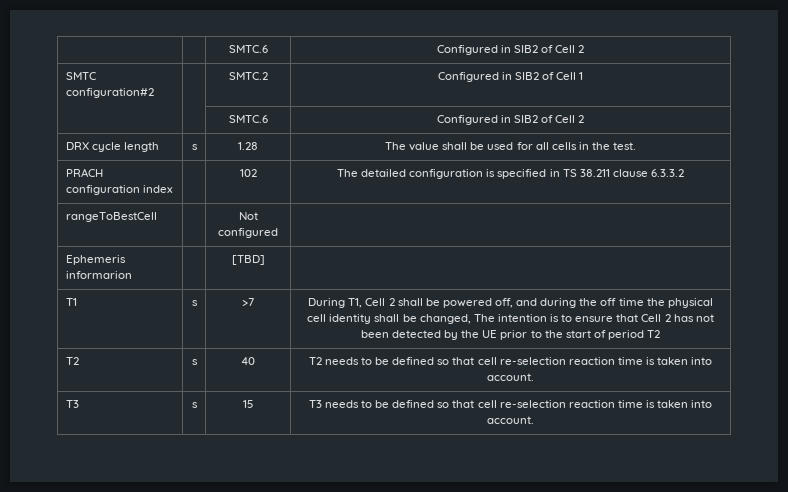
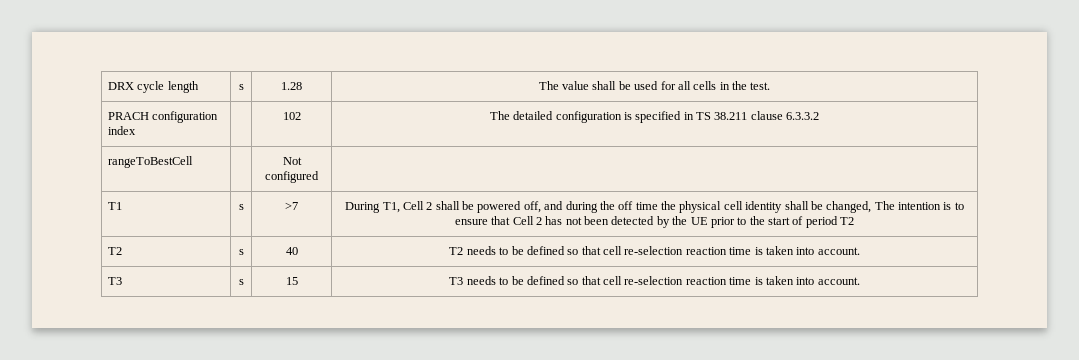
[228,45,268,53] [436,45,585,55] [65,72,96,80] [65,88,154,98] [228,72,268,80] [437,72,584,82] [228,115,268,123] [436,115,585,125] | | SMTC.6 | Configured in SIB2 of Cell 2 // SMTC configuration#2 | | SMTC.2 | Configured in SIB2 of Cell 1 // | | SMTC.6 | Configured in SIB2 of Cell 2 // -> (107, 86) none
[65,255,126,265] [65,271,132,279] [231,255,265,265] // Ephemeris informarion | | [TBD] | -> (319, 177) none

